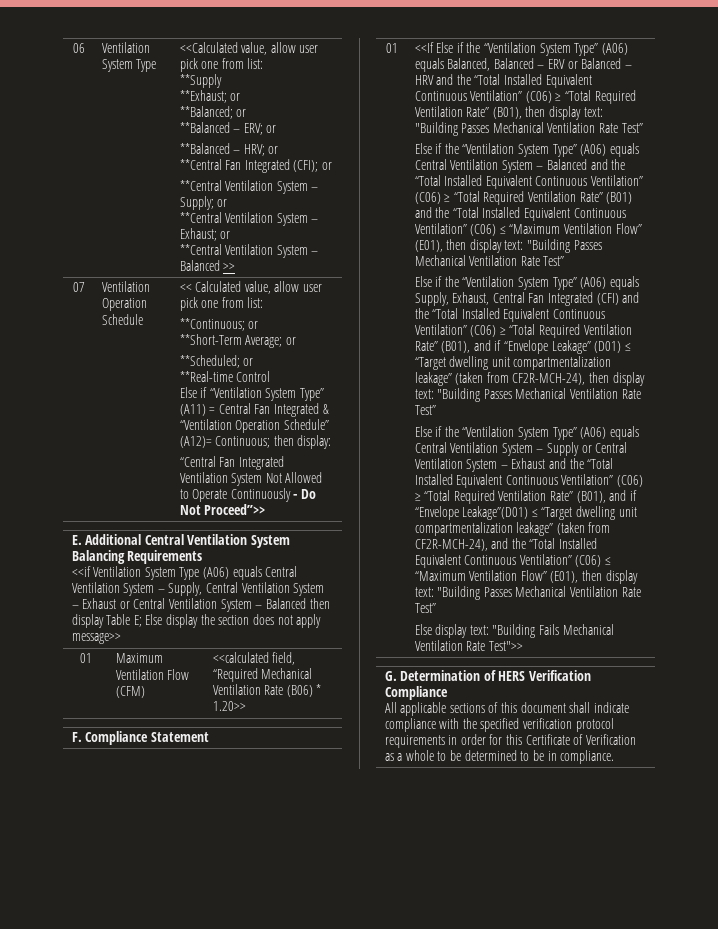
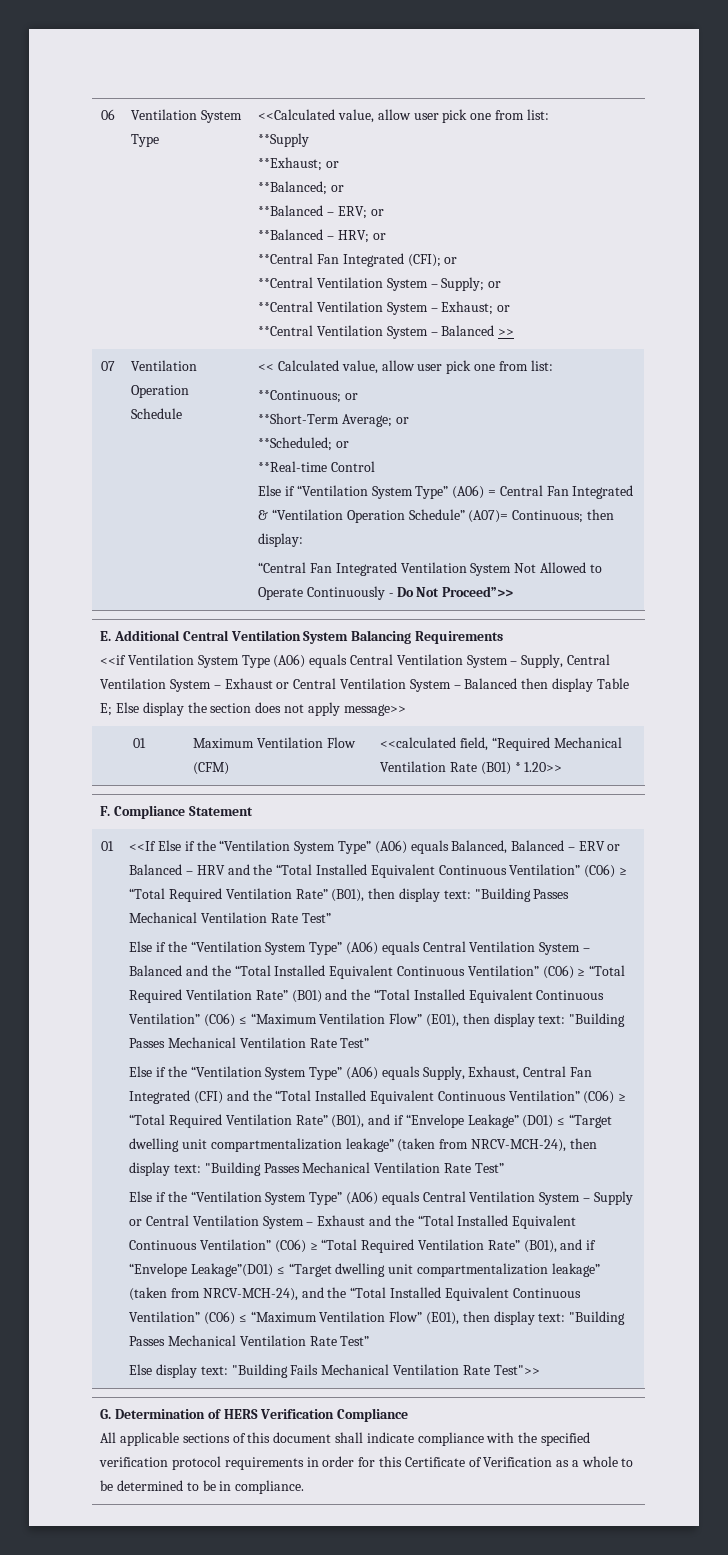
[179,404,206,416] (A11) -> [452,485,485,499] (A06)
[179,436,212,448] (A12)= -> [468,510,509,523] (A07)=
[286,685,313,697] (B06) -> [480,762,511,775] (B01)
[512,373,586,385] CF2R-MCH-24), -> [470,1139,566,1152] NRCV-MCH-24),
[414,539,488,551] CF2R-MCH-24), -> [202,1288,298,1301] NRCV-MCH-24),

